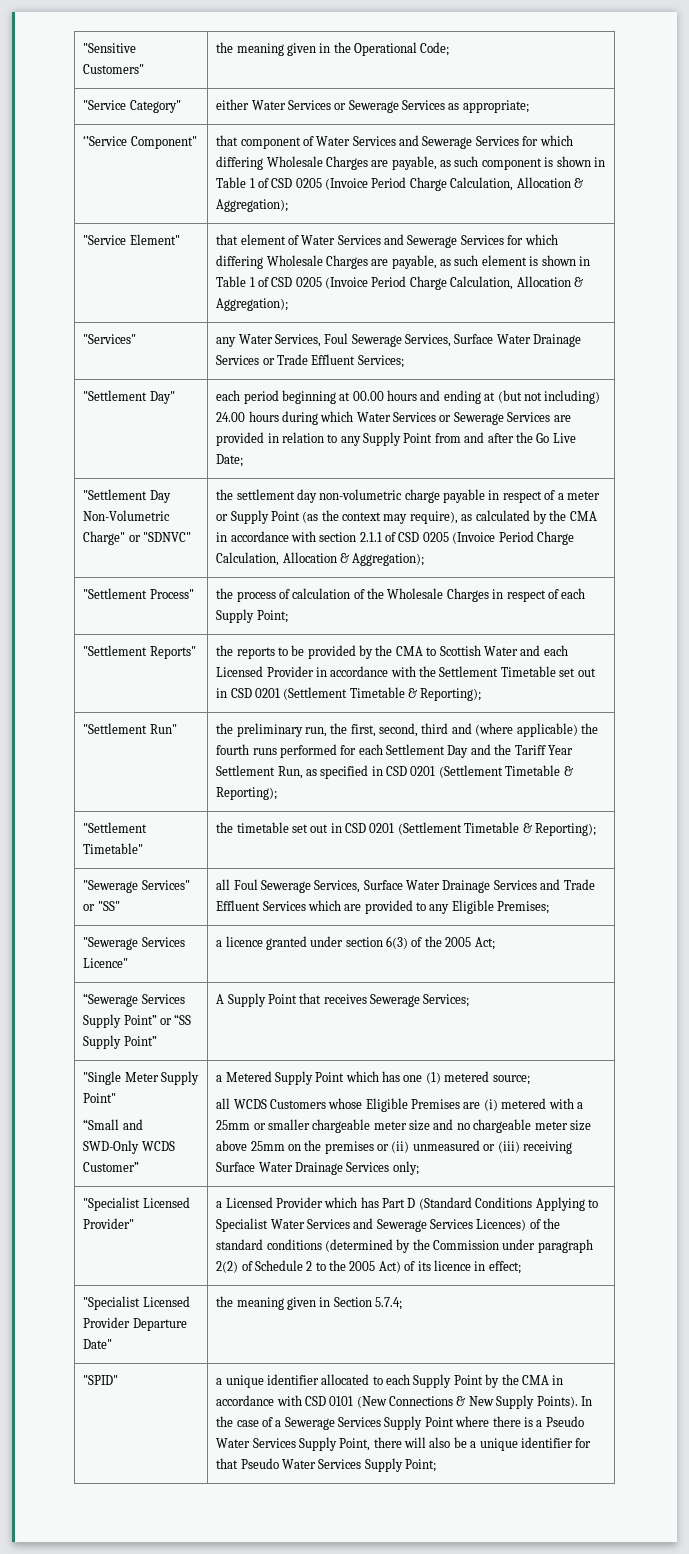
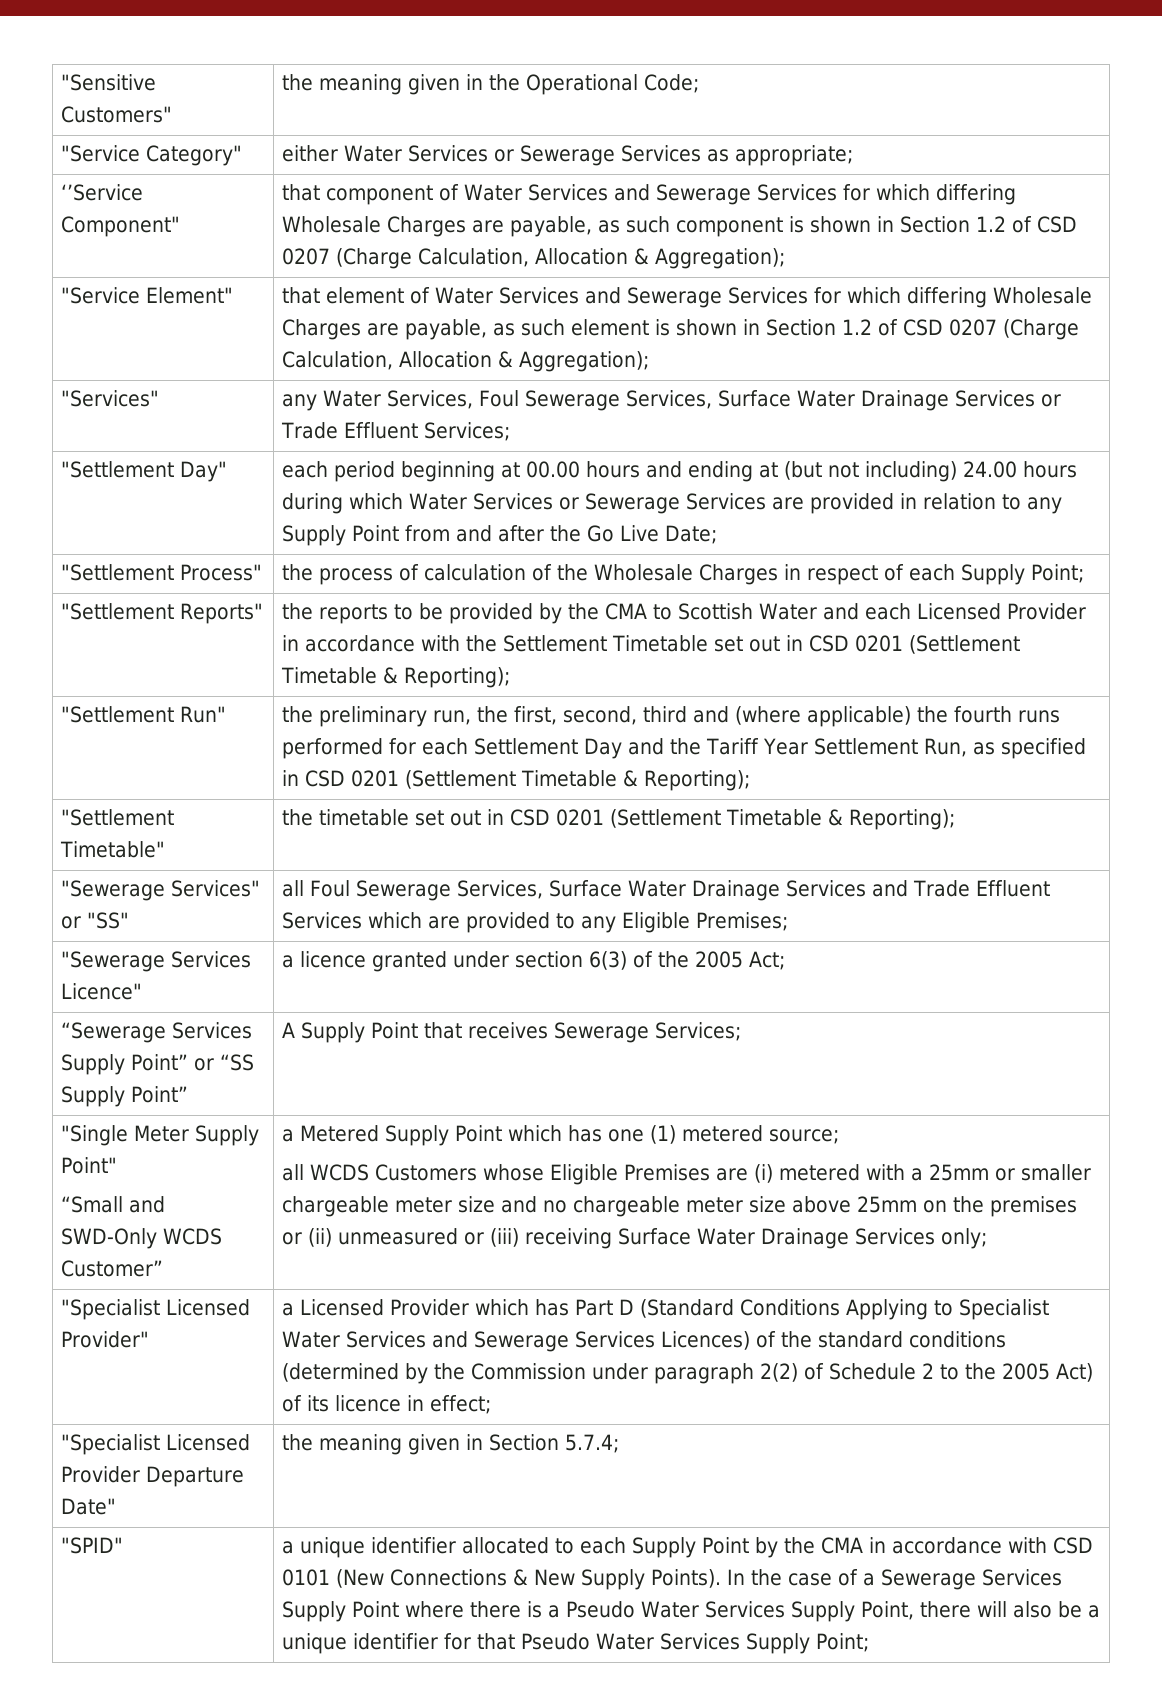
[216,177,447,191] Table 1 of CSD 0205 (Invoice Period Charge -> [900,216,1078,233] [282,248,413,269] Section 1.2 of CSD 0207 (Charge
[216,276,447,290] Table 1 of CSD 0205 (Invoice Period Charge -> [766,319,1080,340] Section 1.2 of CSD 0207 (Charge
[83,489,171,503] [83,510,171,521] [83,531,191,545] [216,489,600,503] [216,510,597,524] [216,531,574,545] [216,552,425,566] // "Settlement Day Non-Volumetric Charge" or "SDNVC" | the settlement day non-volumetric charge payable in respect of a meter or Supply Point (as the context may require), as calculated by the CMA in accordance with section 2.1.1 of CSD 0205 (Invoice Period Charge Calculation, Allocation & Aggregation); -> (718, 534) none

